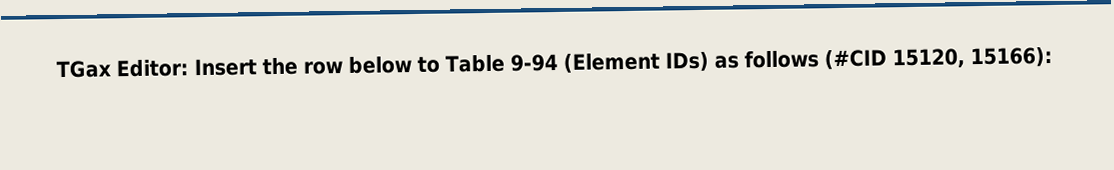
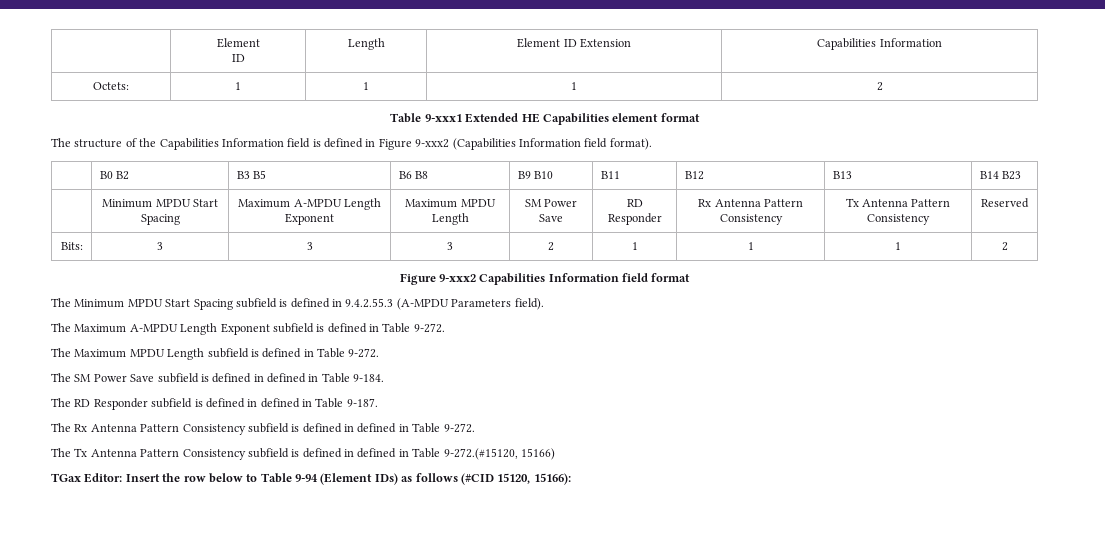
(56, 69) none -> [216,38,260,48] [231,54,245,62] [347,38,385,50] [517,38,631,48] [817,38,942,50] [93,82,129,90] [235,82,241,90] [363,82,369,90] [571,82,577,90] [876,82,883,91] [390,113,700,125] [51,138,652,150] [99,171,130,180] [236,170,267,179] [398,171,429,179] [517,171,554,179] [600,171,620,179] [684,171,704,180] [832,171,852,179] [979,171,1022,180] [102,199,218,208] [140,214,180,225] [238,198,381,210] [285,213,334,225] [405,199,496,208] [431,213,469,225] [524,199,578,207] [539,214,563,222] [626,199,643,207] [607,213,662,225] [698,199,803,207] [719,214,783,225] [845,198,951,207] [867,214,930,225] [981,198,1029,208] [60,242,83,250] [157,242,163,250] [306,242,313,250] [447,242,453,250] [548,242,554,251] [631,242,638,250] [747,242,754,250] [895,242,901,250] [1001,242,1008,251] [399,273,691,285] [51,298,544,310] [51,323,445,335] [51,348,380,360] [51,373,385,383] [51,398,378,410] [51,423,475,435] [51,448,555,460] | Element // ID | Length | Element ID Extension | Capabilities Information // Octets: | 1 | 1 | 1 | 2 // Table 9-xxx1 Extended HE Capabilities element format // The structure of the Capabilities Information field is defined in Figure 9-xxx2 (Capabilities Information field format). // | B0 B2 | B3 B5 | B6 B8 | B9 B10 | B11 | B12 | B13 | B14 B23 // | Minimum MPDU Start Spacing | Maximum A-MPDU Length Exponent | Maximum MPDU Length | SM Power Save | RD Responder | Rx Antenna Pattern Consistency | Tx Antenna Pattern Consistency | Reserved // Bits: | 3 | 3 | 3 | 2 | 1 | 1 | 1 | 2 // Figure 9-xxx2 Capabilities Information field format // The Minimum MPDU Start Spacing subfield is defined in 9.4.2.55.3 (A-MPDU Parameters field). // The Maximum A-MPDU Length Exponent subfield is defined in Table 9-272. // The Maximum MPDU Length subfield is defined in Table 9-272. // The SM Power Save subfield is defined in defined in Table 9-184. // The RD Responder subfield is defined in defined in Table 9-187. // The Rx Antenna Pattern Consistency subfield is defined in defined in Table 9-272. // The Tx Antenna Pattern Consistency subfield is defined in defined in Table 9-272.(#15120, 15166) //

